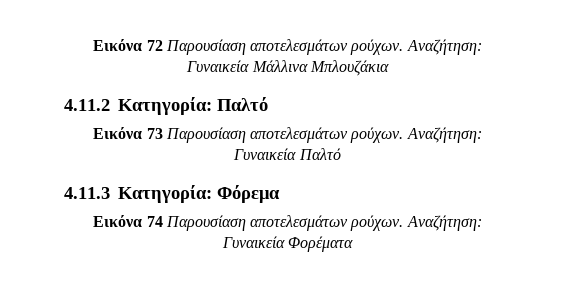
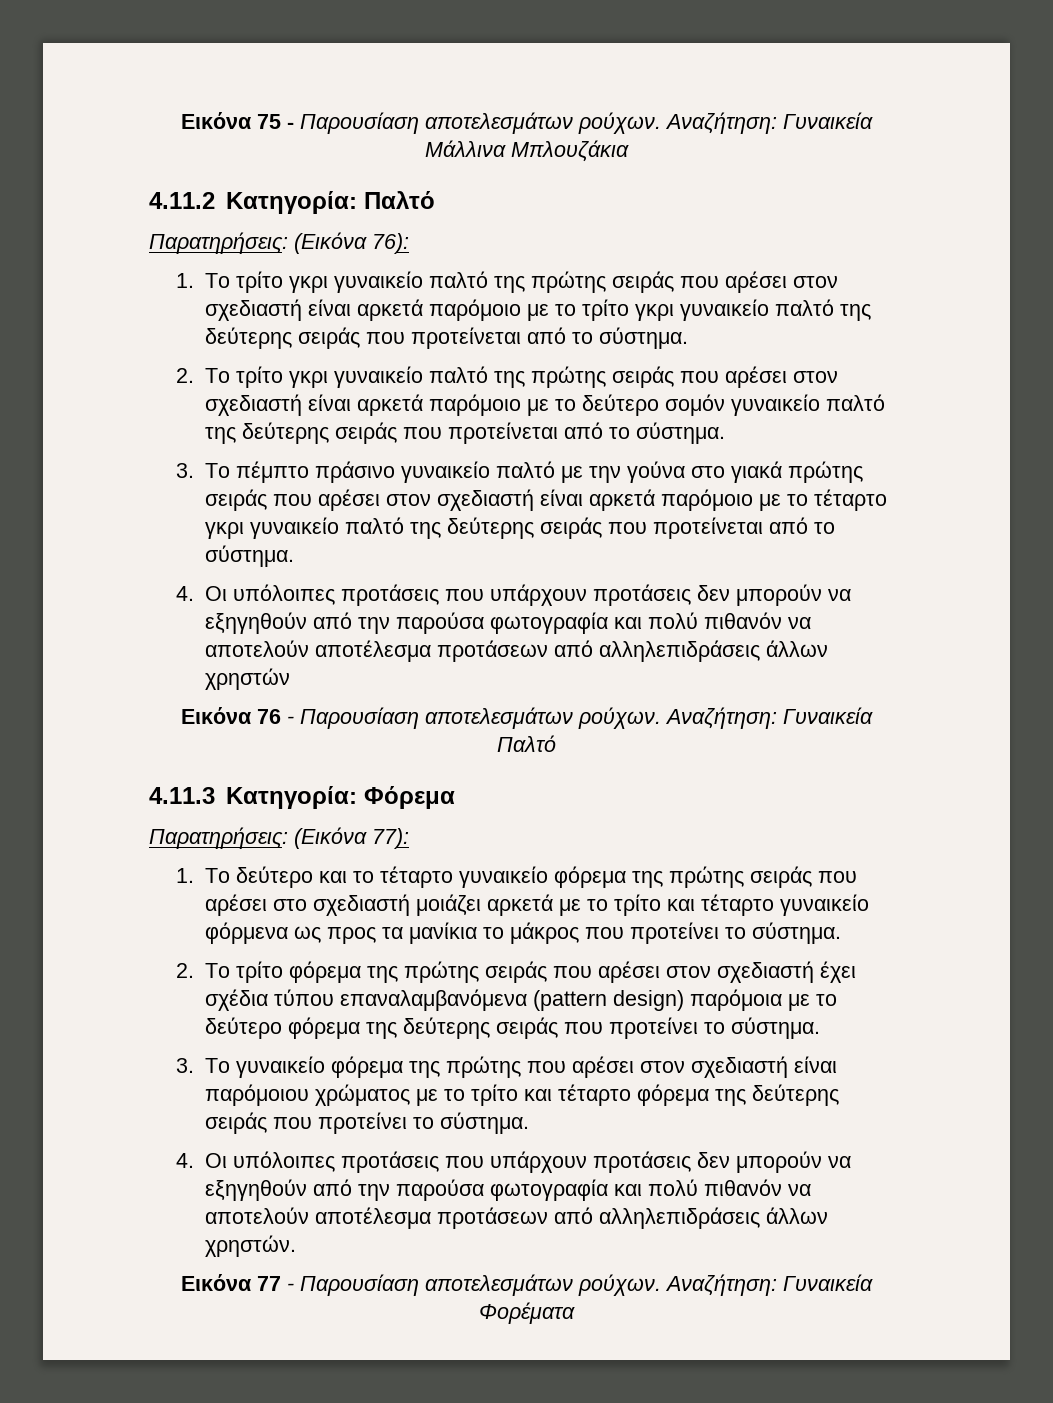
[93,39,163,51] Εικόνα 72 -> [181,112,294,129] Εικόνα 75 -
[93,127,163,139] // Εικόνα 73 -> [149,232,409,254] [176,271,839,293] [205,299,872,321] [205,327,689,349] [176,366,839,388] [205,394,886,416] [205,422,726,444] [176,461,864,483] [205,489,888,511] [205,517,836,539] [205,545,295,567] [176,584,852,606] [205,612,812,634] [205,640,829,662] [205,668,291,690] [181,707,294,724] // Παρατηρήσεις: (Εικόνα 76): // 1. Το τρίτο γκρι γυναικείο παλτό της πρώτης σειράς που αρέσει στον σχεδιαστή είναι αρκετά παρόμοιο με το τρίτο γκρι γυναικείο παλτό της δεύτερης σειράς που προτείνεται από το σύστημα. // 2. Το τρίτο γκρι γυναικείο παλτό της πρώτης σειράς που αρέσει στον σχεδιαστή είναι αρκετά παρόμοιο με το δεύτερο σομόν γυναικείο παλτό της δεύτερης σειράς που προτείνεται από το σύστημα. // 3. Το πέμπτο πράσινο γυναικείο παλτό με την γούνα στο γιακά πρώτης σειράς που αρέσει στον σχεδιαστή είναι αρκετά παρόμοιο με το τέταρτο γκρι γυναικείο παλτό της δεύτερης σειράς που προτείνεται από το σύστημα. // 4. Οι υπόλοιπες προτάσεις που υπάρχουν προτάσεις δεν μπορούν να εξηγηθούν από την παρούσα φωτογραφία και πολύ πιθανόν να αποτελούν αποτέλεσμα προτάσεων από αλληλεπιδράσεις άλλων χρηστών // Εικόνα 76 -
[93,215,163,227] // Εικόνα 74 -> [149,827,409,849] [176,866,858,888] [205,894,870,916] [205,922,842,944] [176,961,857,983] [205,989,838,1011] [205,1017,821,1039] [176,1056,838,1078] [205,1084,840,1106] [205,1112,530,1134] [176,1151,852,1173] [205,1179,812,1201] [205,1207,829,1229] [205,1235,297,1257] [181,1274,294,1291] // Παρατηρήσεις: (Εικόνα 77): // 1. Tο δεύτερο και το τέταρτο γυναικείο φόρεμα της πρώτης σειράς που αρέσει στο σχεδιαστή μοιάζει αρκετά με το τρίτο και τέταρτο γυναικείο φόρμενα ως προς τα μανίκια το μάκρος που προτείνει το σύστημα. // 2. Το τρίτο φόρεμα της πρώτης σειράς που αρέσει στον σχεδιαστή έχει σχέδια τύπου επαναλαμβανόμενα (pattern design) παρόμοια με το δεύτερο φόρεμα της δεύτερης σειράς που προτείνει το σύστημα. // 3. Το γυναικείο φόρεμα της πρώτης που αρέσει στον σχεδιαστή είναι παρόμοιου χρώματος με το τρίτο και τέταρτο φόρεμα της δεύτερης σειράς που προτείνει το σύστημα. // 4. Οι υπόλοιπες προτάσεις που υπάρχουν προτάσεις δεν μπορούν να εξηγηθούν από την παρούσα φωτογραφία και πολύ πιθανόν να αποτελούν αποτέλεσμα προτάσεων από αλληλεπιδράσεις άλλων χρηστών. // Εικόνα 77 -

